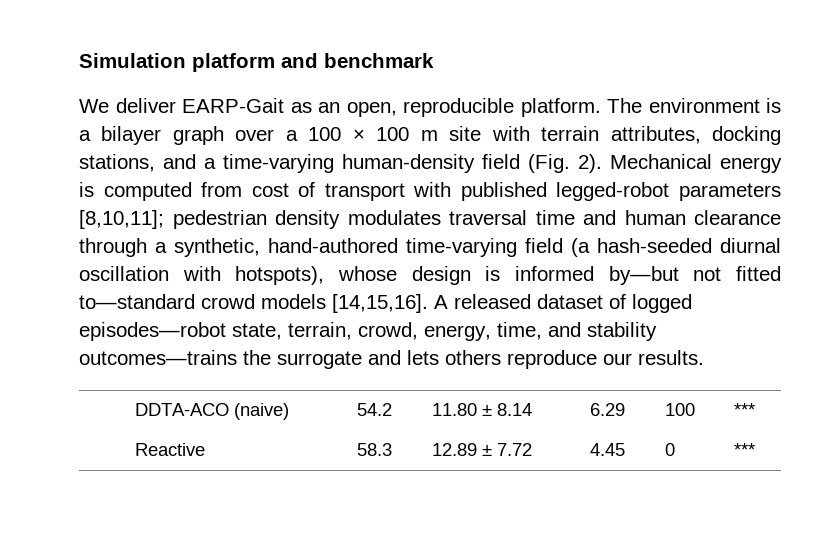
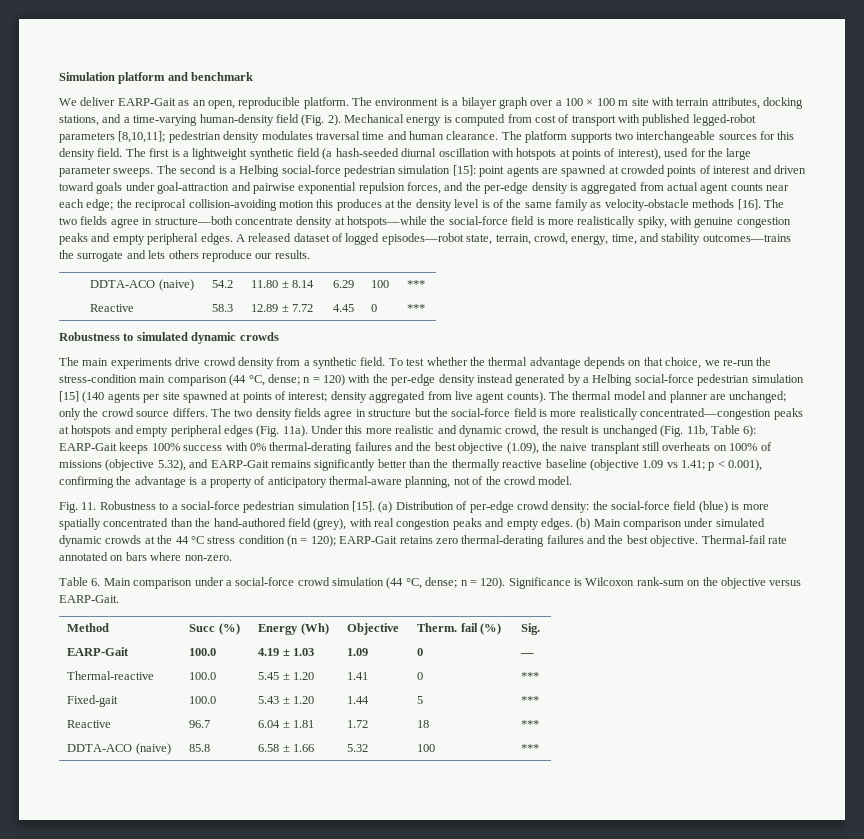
[694,210,781,225] [79,238,517,257] clearance through a synthetic, hand-authored time-varying -> [446,131,795,143] [59,148,294,160] clearance. The platform supports two interchangeable sources for this density field. The first is a lightweight synthetic
[235,266,781,285] [79,294,428,313] hotspots), whose design is informed by—but not fitted to—standard crowd models [14,15,16]. -> [516,148,752,160] [59,165,806,177] [59,182,790,194] [59,199,784,211] [59,216,791,228] [59,233,233,245] hotspots at points of interest), used for the large parameter sweeps. The second is a Helbing social-force pedestrian simulation [15]: point agents are spawned at crowded points of interest and driven toward goals under goal-attraction and pairwise exponential repulsion forces, and the per-edge density is aggregated from actual agent counts near each edge; the reciprocal collision-avoiding motion this produces at the density level is of the same family as velocity-obstacle methods [16]. The two fields agree in structure—both concentrate density at hotspots—while the social-force field is more realistically spiky, with genuine congestion peaks and empty peripheral edges.
(755, 449) none -> [59,332,279,344] [59,357,772,369] [59,374,804,386] [59,391,787,403] [59,408,803,420] [59,425,757,437] [59,442,772,454] [59,459,763,471] [59,476,573,488] [59,501,769,513] [59,518,765,530] [59,535,787,547] [59,552,232,561] [59,577,802,589] [59,595,119,603] [67,623,110,632] [189,623,240,635] [258,623,329,635] [347,623,400,635] [417,623,502,635] [521,623,541,635] [67,647,130,656] [189,648,217,656] [258,648,315,656] [347,648,369,656] [417,648,424,656] [520,653,535,656] [67,671,155,680] [189,672,217,680] [258,672,315,680] [347,672,369,680] [417,672,424,680] [521,672,540,680] [67,695,119,707] [189,696,217,704] [258,696,315,704] [347,696,370,704] [417,696,424,704] [521,696,540,704] [67,720,112,728] [189,720,211,728] [258,720,315,728] [347,720,369,728] [417,720,430,728] [521,720,540,728] [67,743,171,755] [189,744,211,752] [258,744,315,752] [347,744,369,752] [417,744,436,752] [521,744,540,752] // Robustness to simulated dynamic crowds // The main experiments drive crowd density from a synthetic field. To test whether the thermal advantage depends on that choice, we re-run the stress-condition main comparison (44 °C, dense; n = 120) with the per-edge density instead generated by a Helbing social-force pedestrian simulation [15] (140 agents per site spawned at points of interest; density aggregated from live agent counts). The thermal model and planner are unchanged; only the crowd source differs. The two density fields agree in structure but the social-force field is more realistically concentrated—congestion peaks at hotspots and empty peripheral edges (Fig. 11a). Under this more realistic and dynamic crowd, the result is unchanged (Fig. 11b, Table 6): EARP-Gait keeps 100% success with 0% thermal-derating failures and the best objective (1.09), the naive transplant still overheats on 100% of missions (objective 5.32), and EARP-Gait remains significantly better than the thermally reactive baseline (objective 1.09 vs 1.41; p < 0.001), confirming the advantage is a property of anticipatory thermal-aware planning, not of the crowd model. // Fig. 11. Robustness to a social-force pedestrian simulation [15]. (a) Distribution of per-edge crowd density: the social-force field (blue) is more spatially concentrated than the hand-authored field (grey), with real congestion peaks and empty edges. (b) Main comparison under simulated dynamic crowds at the 44 °C stress condition (n = 120); EARP-Gait retains zero thermal-derating failures and the best objective. Thermal-fail rate annotated on bars where non-zero. // Table 6. Main comparison under a social-force crowd simulation (44 °C, dense; n = 120). Significance is Wilcoxon rank-sum on the objective versus EARP-Gait. // Method | Succ (%) | Energy (Wh) | Objective | Therm. fail (%) | Sig. // EARP-Gait | 100.0 | 4.19 ± 1.03 | 1.09 | 0 | — // Thermal-reactive | 100.0 | 5.45 ± 1.20 | 1.41 | 0 | *** // Fixed-gait | 100.0 | 5.43 ± 1.20 | 1.44 | 5 | *** // Reactive | 96.7 | 6.04 ± 1.81 | 1.72 | 18 | *** // DDTA-ACO (naive) | 85.8 | 6.58 ± 1.66 | 5.32 | 100 | ***

